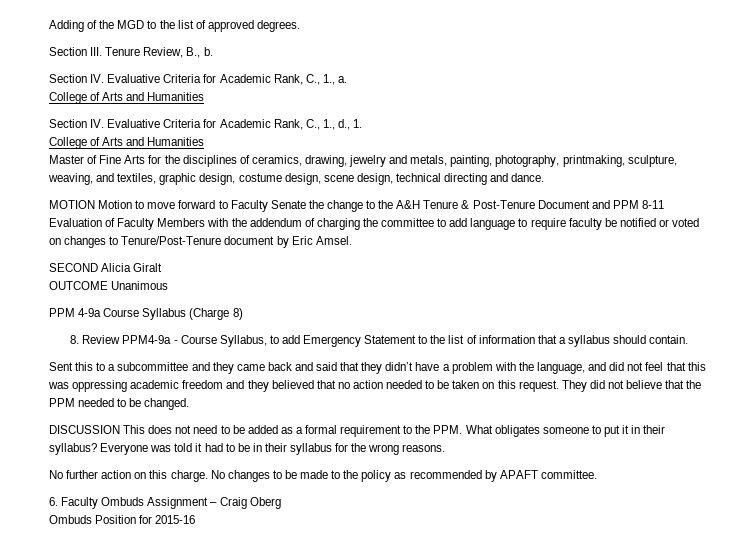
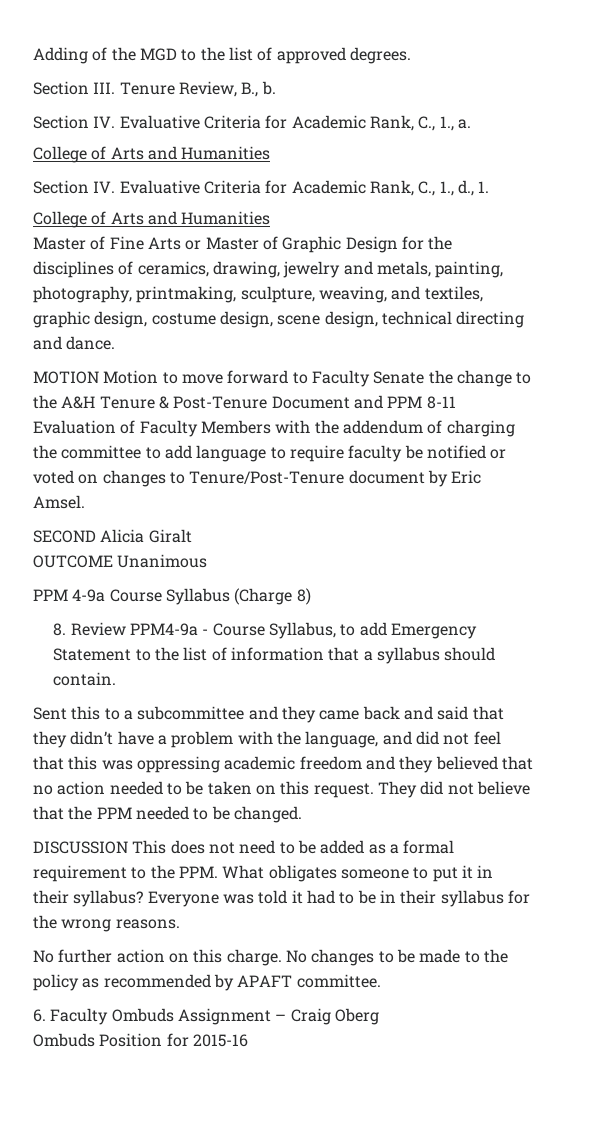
(146, 159) none -> [185,236,398,253] or Master of Graphic Design

